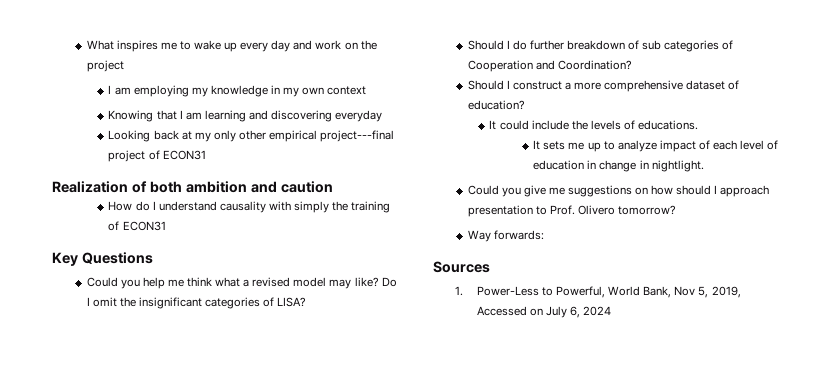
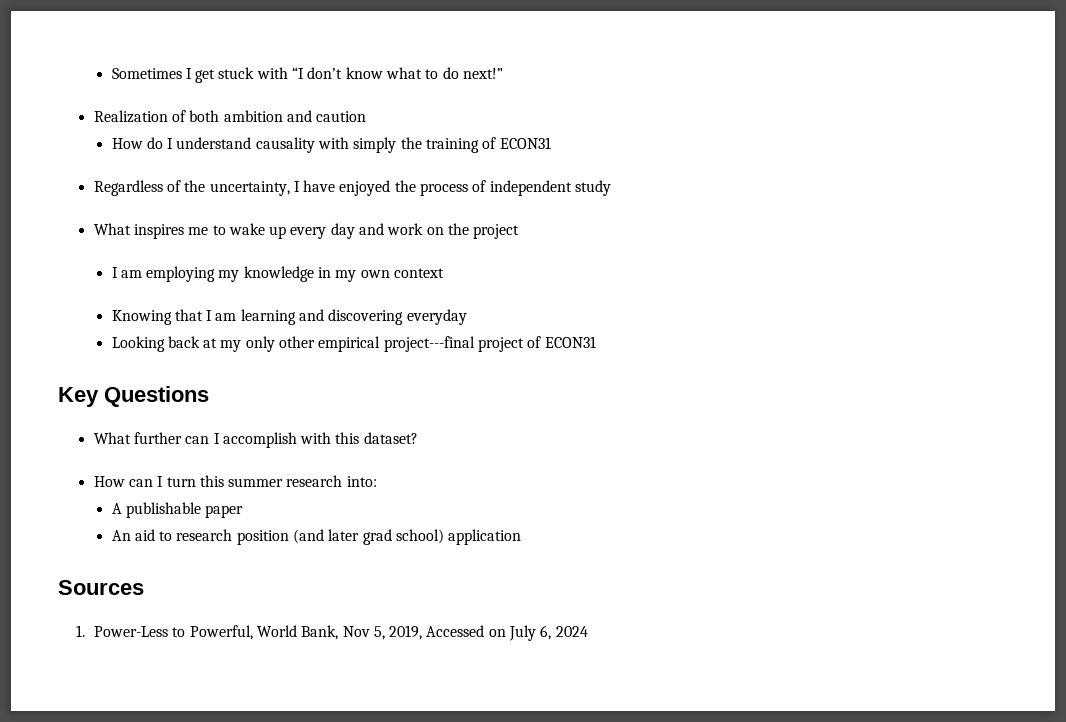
(86, 45) none -> [111,67,504,83] [93,110,367,123] [111,137,551,153] [93,180,612,196] Sometimes I get stuck with “I don’t know what to do next!” // Realization of both ambition and caution // How do I understand causality with simply the training of ECON31 // Regardless of the uncertainty, I have enjoyed the process of independent study //
[52,181,333,193] [108,201,391,213] [108,221,166,231] [52,252,153,266] [86,277,397,289] [86,297,307,309] [467,40,734,52] [467,60,632,72] [467,80,740,92] [467,100,525,110] [489,120,699,130] [533,140,779,152] [533,160,704,172] [467,185,770,197] [467,205,676,217] [467,230,544,242] Realization of both ambition and caution // How do I understand causality with simply the training of ECON31 // Key Questions // Could you help me think what a revised model may like? Do I omit the insignificant categories of LISA? // Should I do further breakdown of sub categories of Cooperation and Coordination? // Should I construct a more comprehensive dataset of education? // It could include the levels of educations. // It sets me up to analyze impact of each level of education in change in nightlight. // Could you give me suggestions on how should I approach presentation to Prof. Olivero tomorrow? // Way forwards: -> [58,386,209,407] [93,432,418,448] [93,475,377,487] [111,502,244,518] [111,529,522,545] Key Questions // What further can I accomplish with this dataset? // How can I turn this summer research into: // A publishable paper // An aid to research position (and later grad school) application

